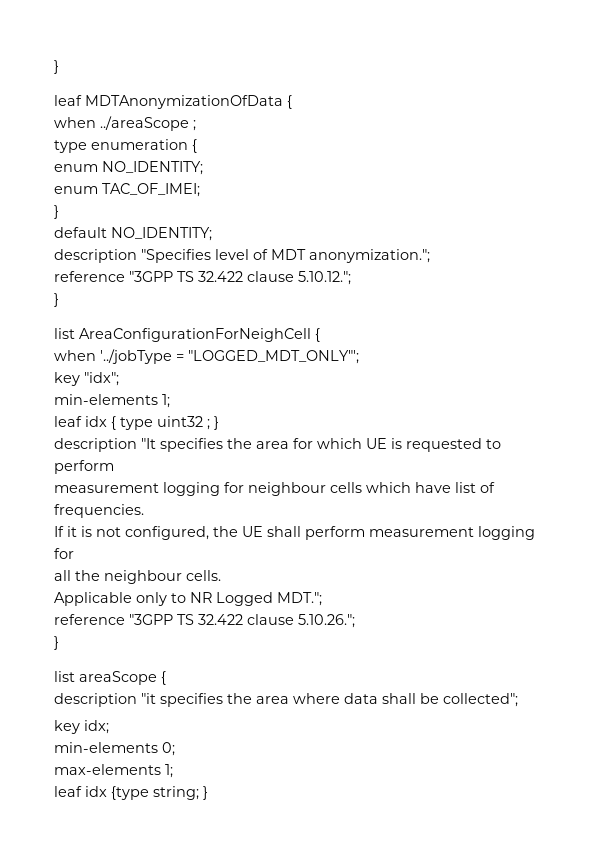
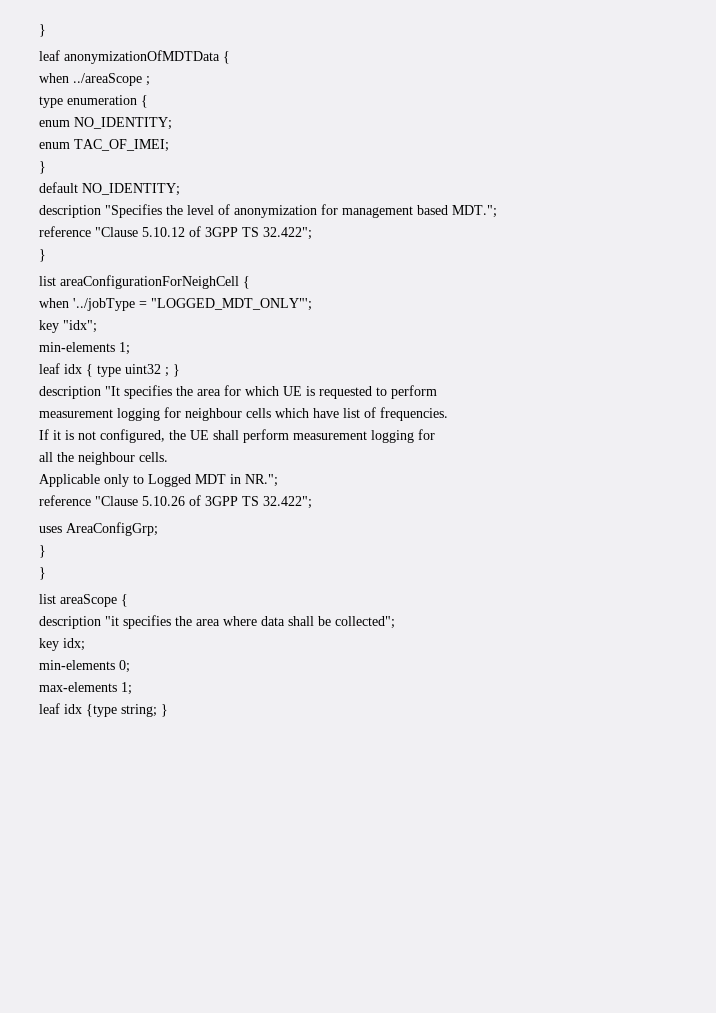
[85,95,283,109] MDTAnonymizationOfData -> [64,50,220,64] anonymizationOfMDTData
(211, 256) none -> [166,205,183,215] the
[271,249,430,263] [54,271,351,285] [54,293,59,307] [54,328,311,342] MDT anonymization."; // reference "3GPP TS 32.422 clause 5.10.12."; // } // list AreaConfigurationForNeighCell -> [234,204,497,218] [39,226,312,240] [39,249,46,262] [39,275,239,289] anonymization for management based MDT."; // reference "Clause 5.10.12 of 3GPP TS 32.422"; // } // list areaConfigurationForNeighCell
[190,592,322,606] [54,614,355,628] NR Logged MDT."; // reference "3GPP TS 32.422 clause 5.10.26."; -> [148,474,278,487] [39,495,312,509] [39,522,158,536] [39,545,46,558] Logged MDT in NR."; // reference "Clause 5.10.26 of 3GPP TS 32.422"; // uses AreaConfigGrp; // }

